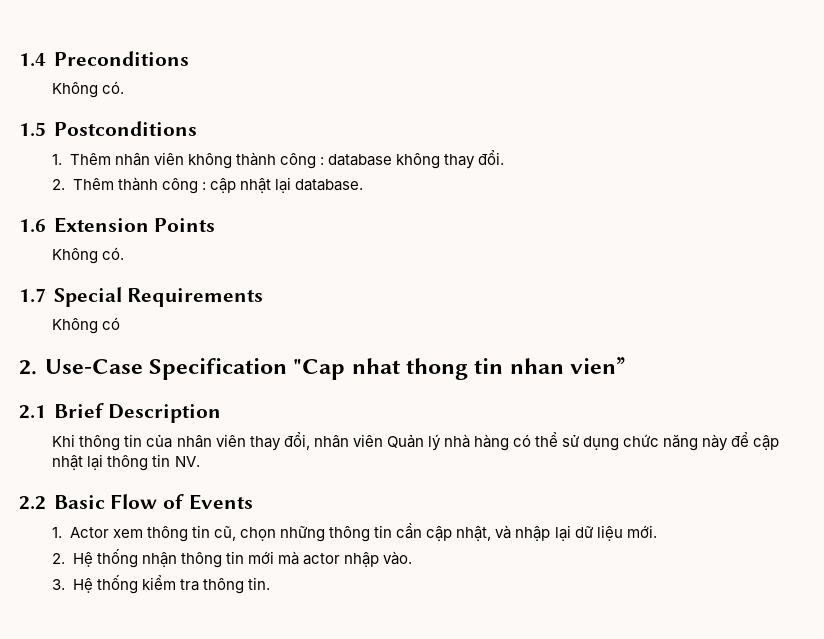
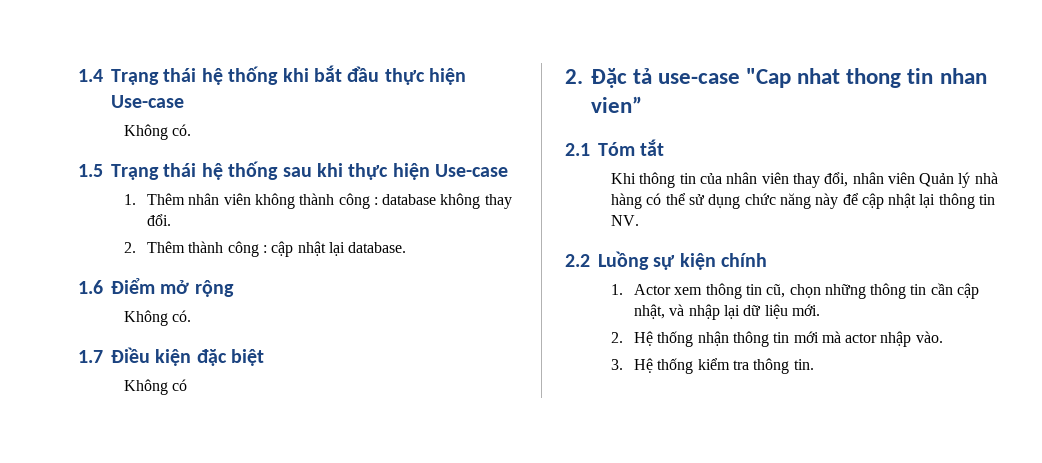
[53,51,189,66] [52,81,125,98] [19,121,197,136] Preconditions // Không có. // 1.5 Postconditions -> [111,65,467,85] [111,95,184,108] [123,124,192,140] [78,161,509,180] Trạng thái hệ thống khi bắt đầu thực hiện Use-case // Không có. // 1.5 Trạng thái hệ thống sau khi thực hiện Use-case
[53,217,216,233] Extension Points -> [111,278,234,297] Điểm mở rộng
[53,287,264,307] Special Requirements -> [111,347,265,366] Điều kiện đặc biệt
[44,358,287,380] Use-Case Specification -> [591,68,741,88] Đặc tả use-case
[53,403,222,423] Brief Description -> [598,139,665,156] Tóm tắt
[53,494,253,510] Basic Flow of Events -> [598,251,768,270] Luồng sự kiện chính

